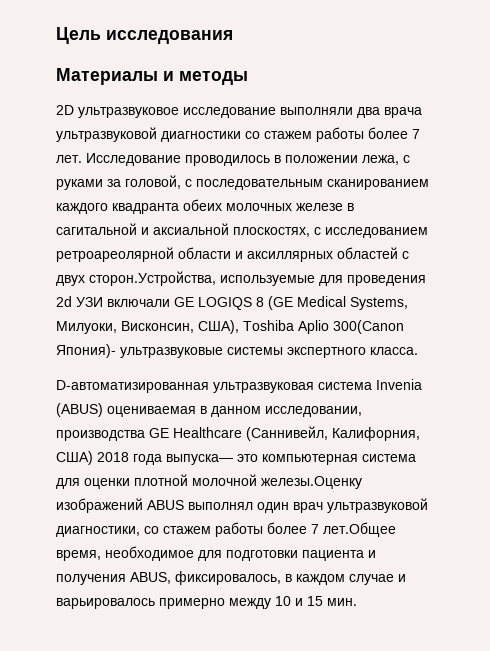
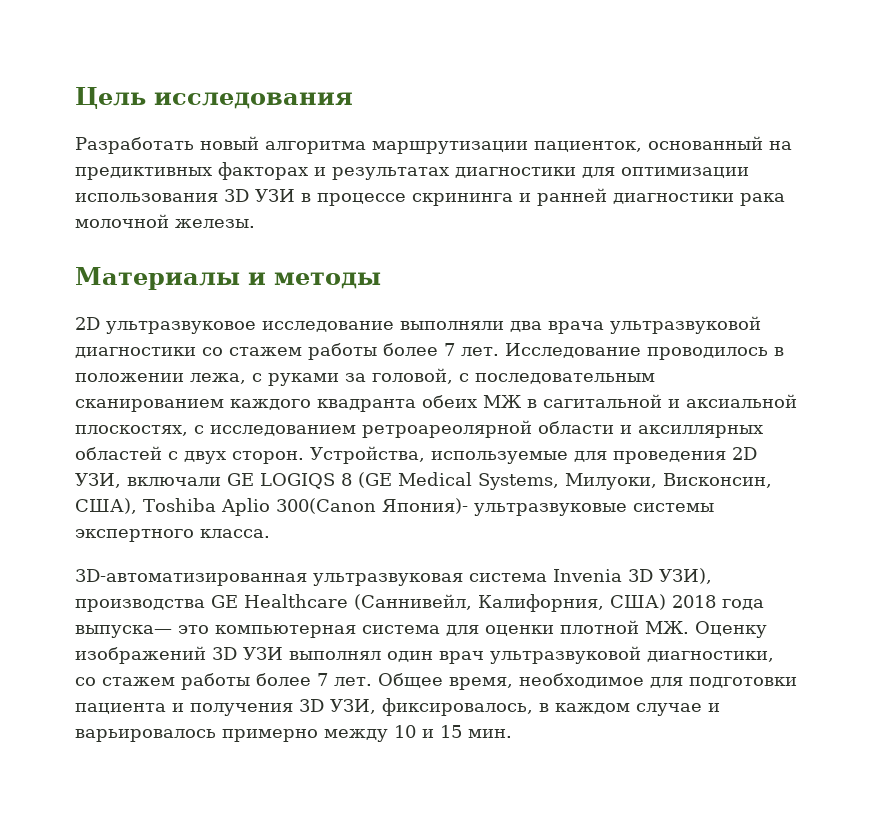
(233, 37) none -> [75,136,792,154] [75,162,749,180] [75,188,785,206] [75,214,255,228] // Разработать новый алгоритма маршрутизации пациенток, основанный на предиктивных факторах и результатах диагностики для оптимизации использования 3D УЗИ в процессе скрининга и ранней диагностики рака молочной железы.
[226,203,343,211] молочных железе -> [483,395,522,408] МЖ
[89,271,216,286] сторон.Устройства, -> [232,446,425,464] сторон. Устройства,
[56,296,103,307] 2d УЗИ -> [732,447,757,460] [75,473,121,488] 2D УЗИ,
[56,380,209,393] D-автоматизированная -> [75,569,307,586] 3D-автоматизированная
[56,403,362,417] (ABUS) оцениваемая в данном исследовании, -> [628,568,712,584] 3D УЗИ),
[192,474,362,489] [56,498,184,513] молочной железы.Оценку изображений ABUS -> [645,621,767,638] [75,646,283,664] МЖ. Оценку изображений 3D УЗИ
[323,522,396,537] лет.Общее -> [334,673,443,688] лет. Общее
[130,572,171,584] ABUS, -> [299,699,376,714] 3D УЗИ,

